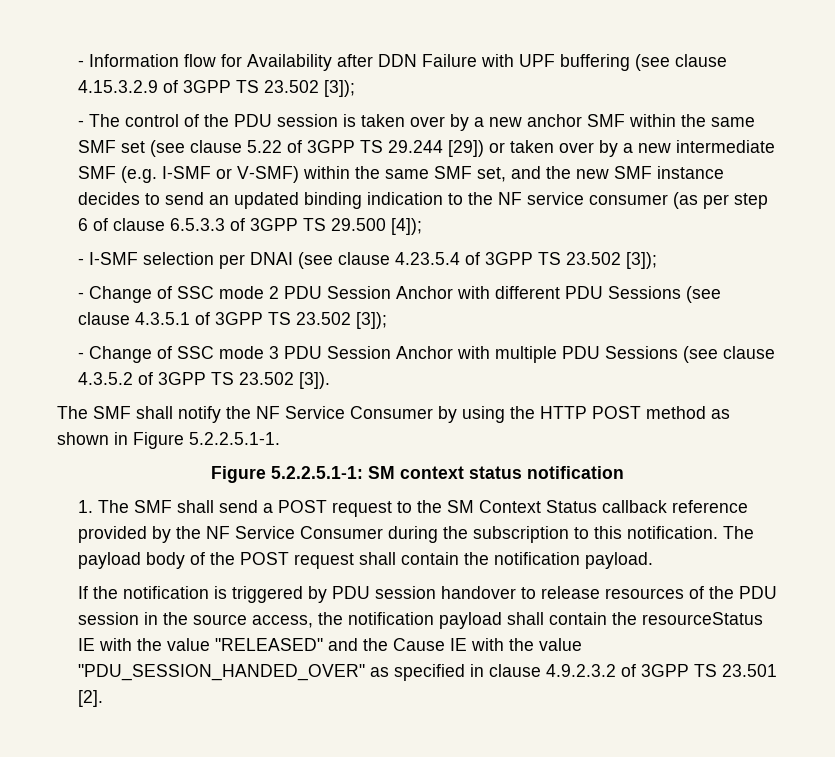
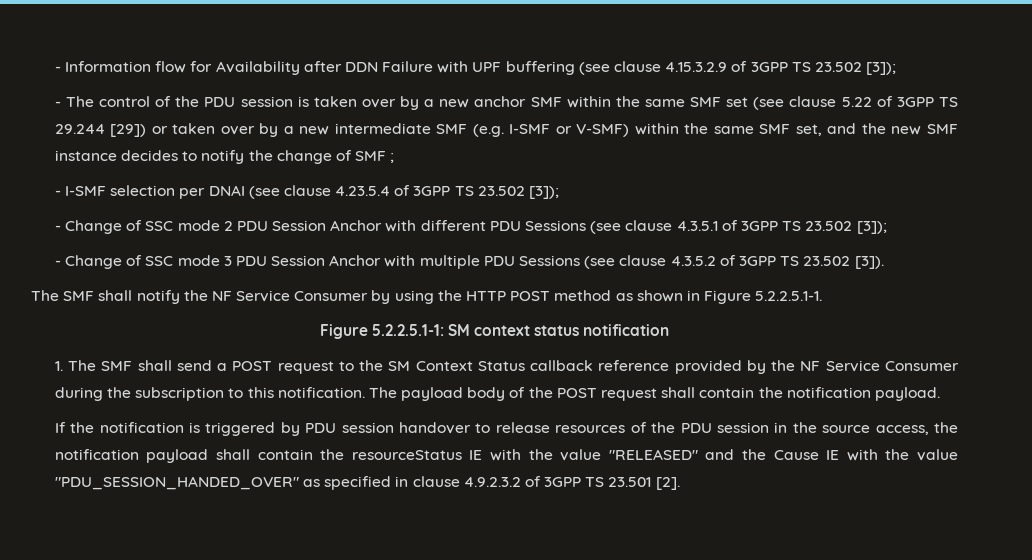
[165,192,769,209] [78,218,423,235] send an updated binding indication to the NF service consumer (as per step 6 of clause 6.5.3.3 of 3GPP TS 29.500 [4]); -> [201,150,395,164] notify the change of SMF ;

